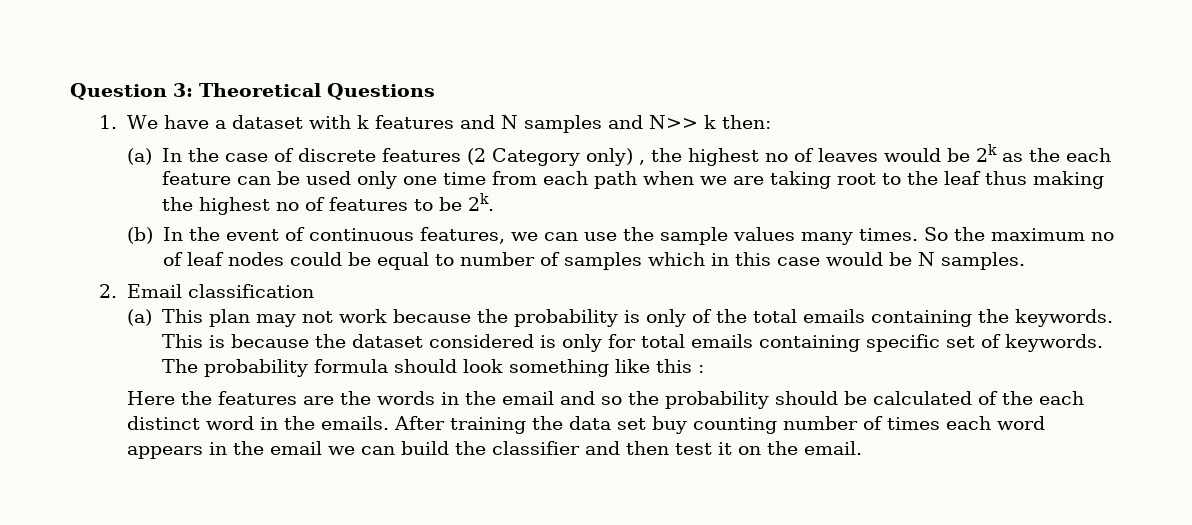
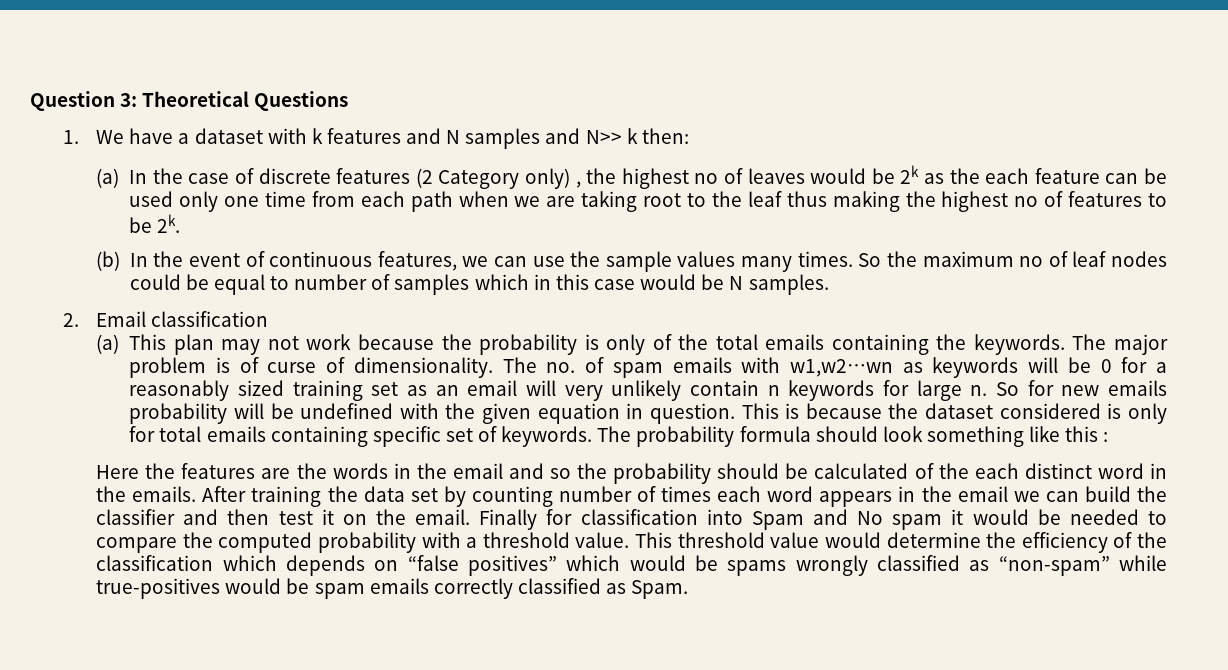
(1113, 318) none -> [1072,334,1169,355] [129,357,1167,378] [129,380,1168,401] [129,403,735,424] The major problem is of curse of dimensionality. The no. of spam emails with w1,w2…wn as keywords will be 0 for a reasonably sized training set as an email will very unlikely contain n keywords for large n. So for new emails probability will be undefined with the given equation in question.
[652,416,688,434] buy -> [443,486,466,507] by
(863, 448) none -> [479,509,1167,530] [96,532,1167,553] [96,555,1168,576] [96,578,689,599] Finally for classification into Spam and No spam it would be needed to compare the computed probability with a threshold value. This threshold value would determine the efficiency of the classification which depends on “false positives” which would be spams wrongly classified as “non-spam” while true-positives would be spam emails correctly classified as Spam.

